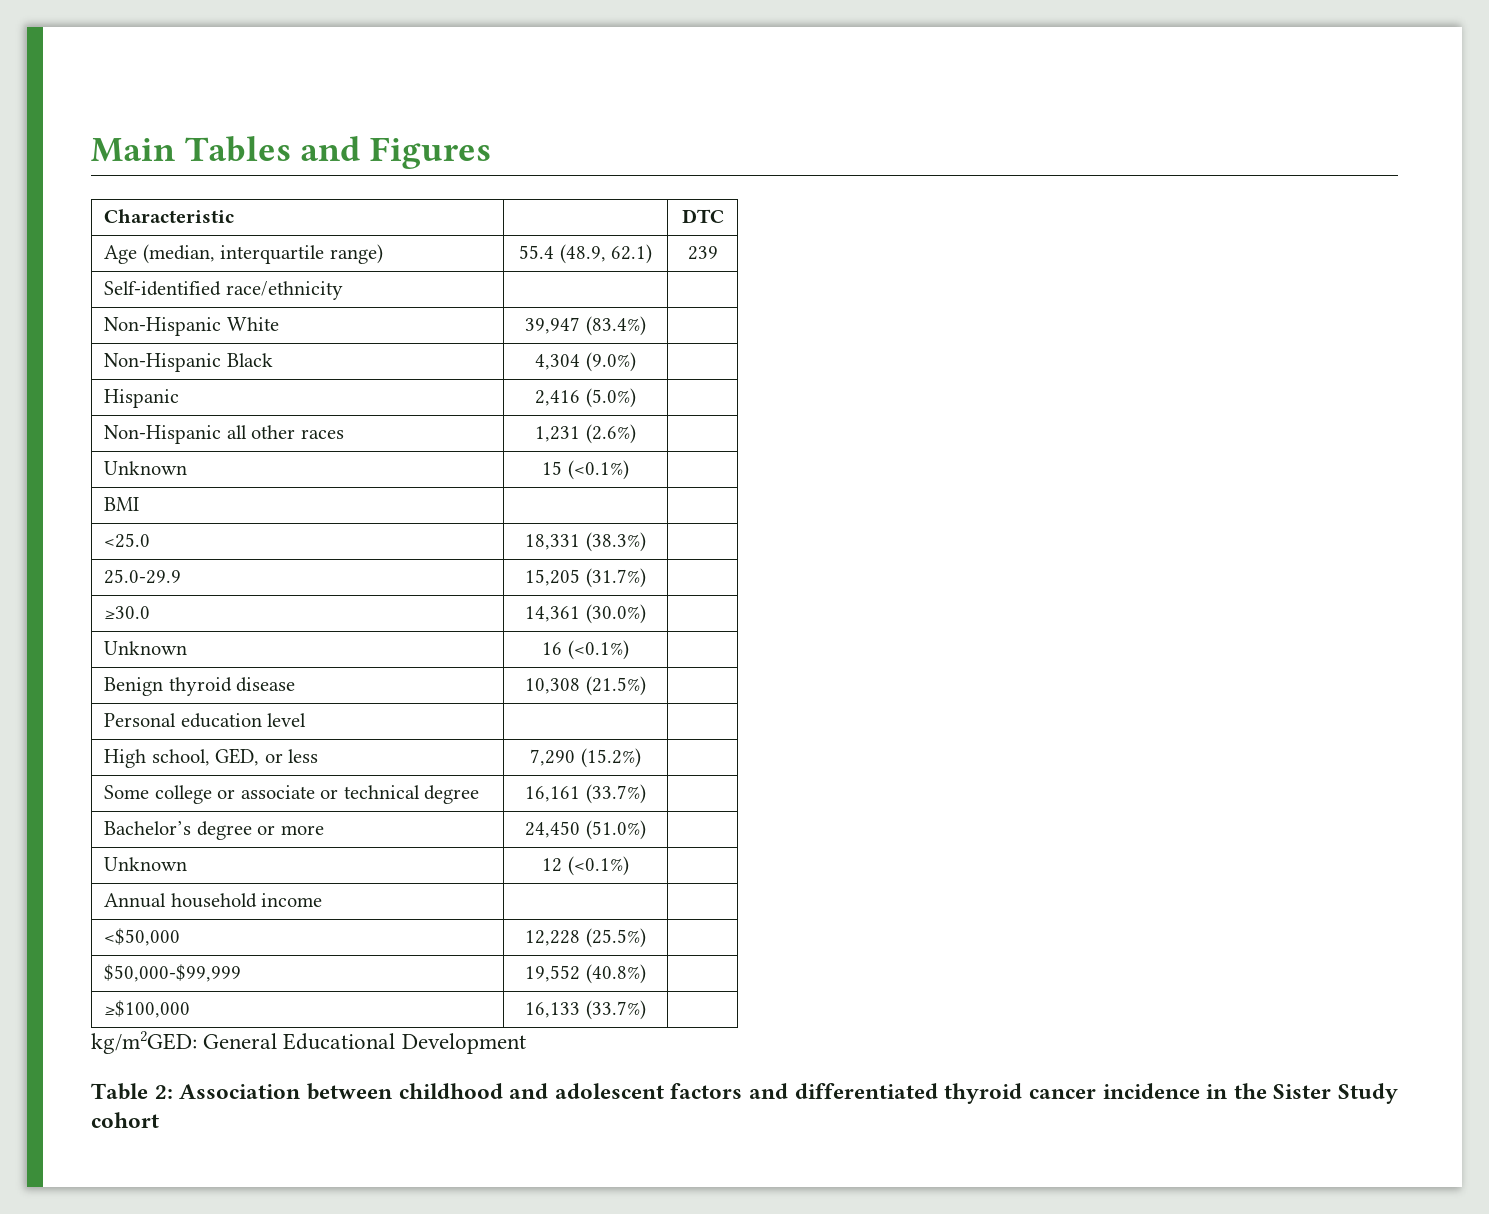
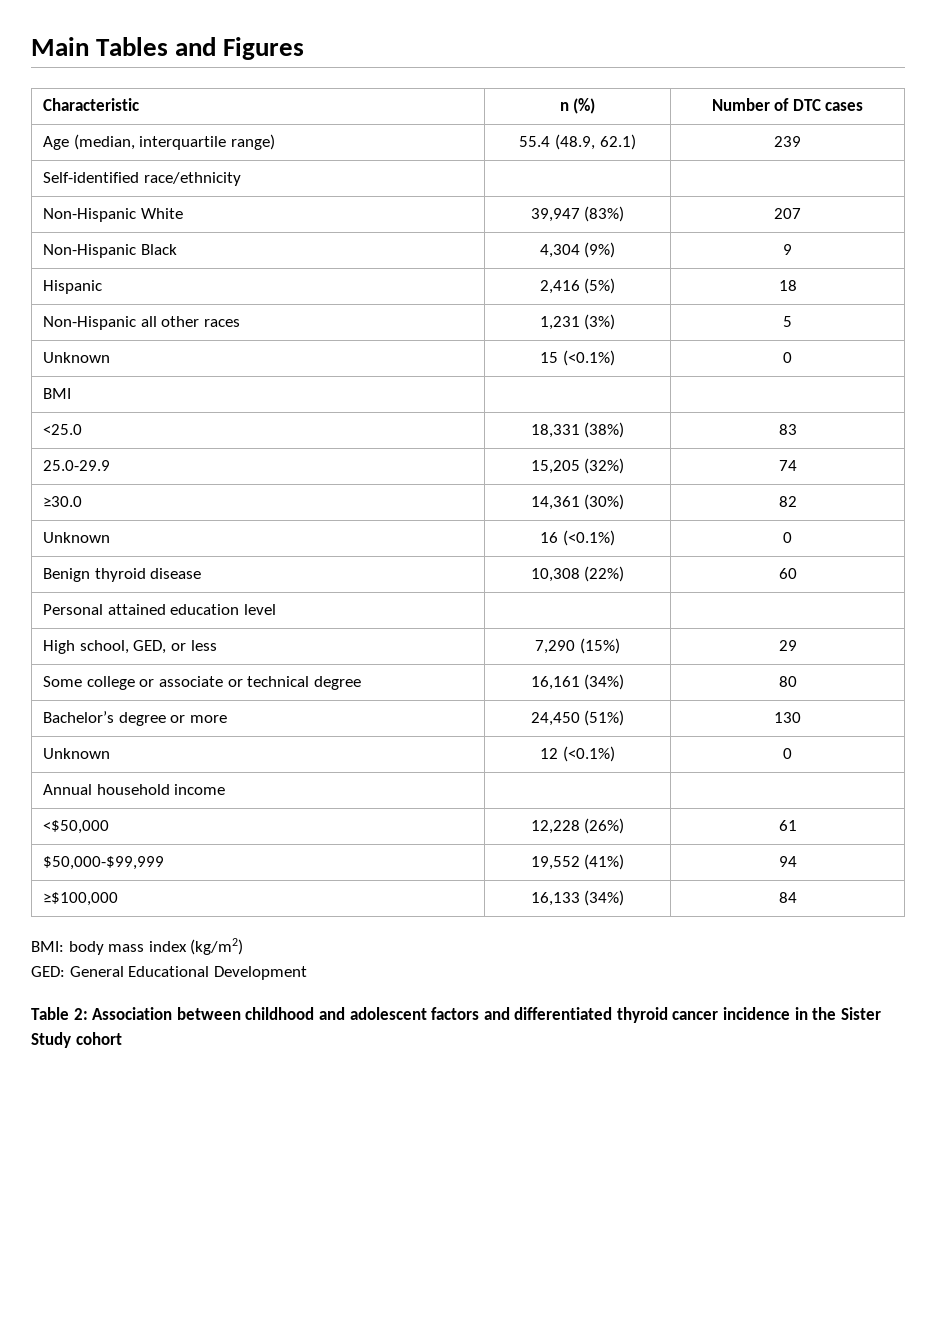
(235, 216) | -> [559,98,596,114] [711,98,790,111] n (%) | Number of
(724, 216) none -> [825,102,864,111] cases
[585,316,646,336] (83.4%) | -> [584,206,625,222] [774,208,801,219] (83%) | 207
[585,352,636,372] (9.0%) | -> [584,242,616,258] [783,244,792,255] (9%) | 9
[585,388,636,408] (5.0%) | -> [584,278,616,294] [778,280,797,291] (5%) | 18
[585,424,636,444] (2.6%) | -> [584,314,616,330] [783,316,792,327] (3%) | 5
(629, 470) none -> [783,352,792,363] 0
[585,532,646,552] (38.3%) | -> [584,422,625,438] [778,424,797,435] (38%) | 83
[585,568,646,588] (31.7%) | -> [584,458,625,474] [778,460,797,471] (32%) | 74
[585,604,646,624] (30.0%) | -> [584,494,625,510] [778,496,797,507] (30%) | 82
(629, 650) none -> [783,532,792,543] 0
[585,676,646,696] (21.5%) | -> [584,566,625,582] [778,568,797,579] (22%) | 60
(177, 720) none -> [107,604,166,615] attained
[580,748,641,768] (15.2%) | -> [579,638,620,654] [778,640,797,651] (15%) | 29
[585,784,646,804] (33.7%) | -> [584,674,625,690] [778,676,797,687] (34%) | 80
[585,820,646,840] (51.0%) | -> [584,710,625,726] [774,712,801,723] (51%) | 130
(629, 866) none -> [783,748,792,759] 0
[585,928,646,948] (25.5%) | -> [584,818,625,834] [778,820,797,831] (26%) | 61
[585,964,646,984] (40.8%) | -> [584,854,625,870] [778,856,797,867] (41%) | 94
[585,1000,646,1020] [91,1031,197,1054] (33.7%) | // kg/m2GED: -> [584,890,625,906] [778,892,797,903] [31,938,244,955] [31,966,65,977] (34%) | 84 // BMI: body mass index (kg/m2) // GED:

